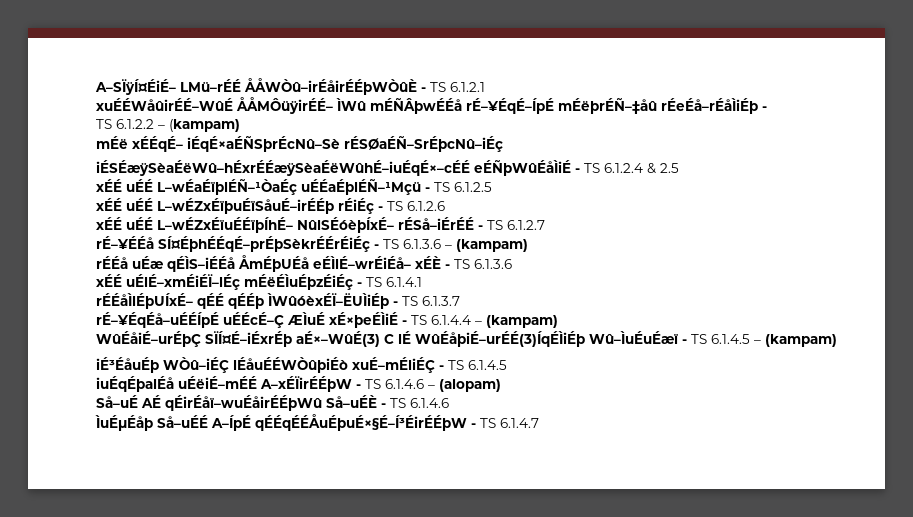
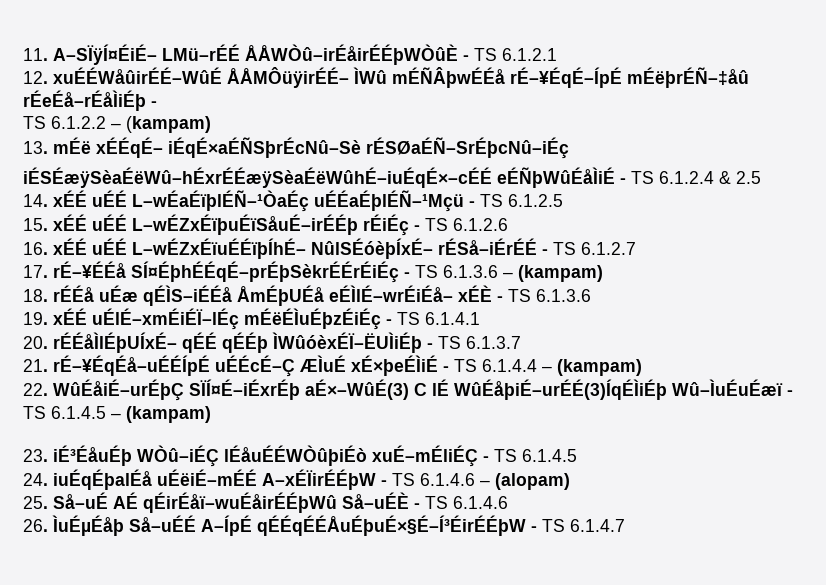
(95, 87) none -> [23,48,48,61] 11.
(485, 87) none -> [23,71,48,84] 12.
(240, 125) none -> [23,141,48,154] 13.
(679, 168) none -> [23,194,48,207] 14.
(492, 187) none -> [23,218,48,231] 15.
(445, 206) none -> [23,242,48,255] 16.
(545, 225) none -> [23,265,48,278] 17.
(528, 245) none -> [23,289,48,302] 18.
(512, 264) none -> [23,312,48,325] 19.
(422, 282) none -> [23,336,48,349] 20.
(460, 301) none -> [23,359,48,372] 21.
(558, 321) none -> [23,383,48,396] 22.
(837, 340) none -> [23,449,48,462] 23.
(507, 365) none -> [23,473,48,486] 24.
(501, 385) none -> [23,496,48,509] 25.
(449, 403) none -> [23,519,48,532] 26.

